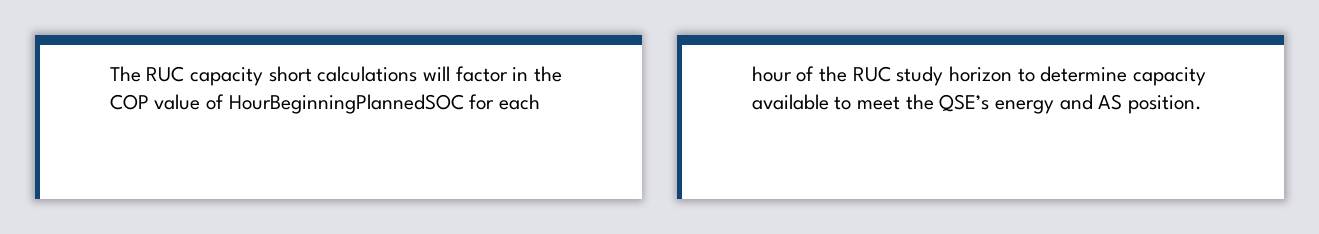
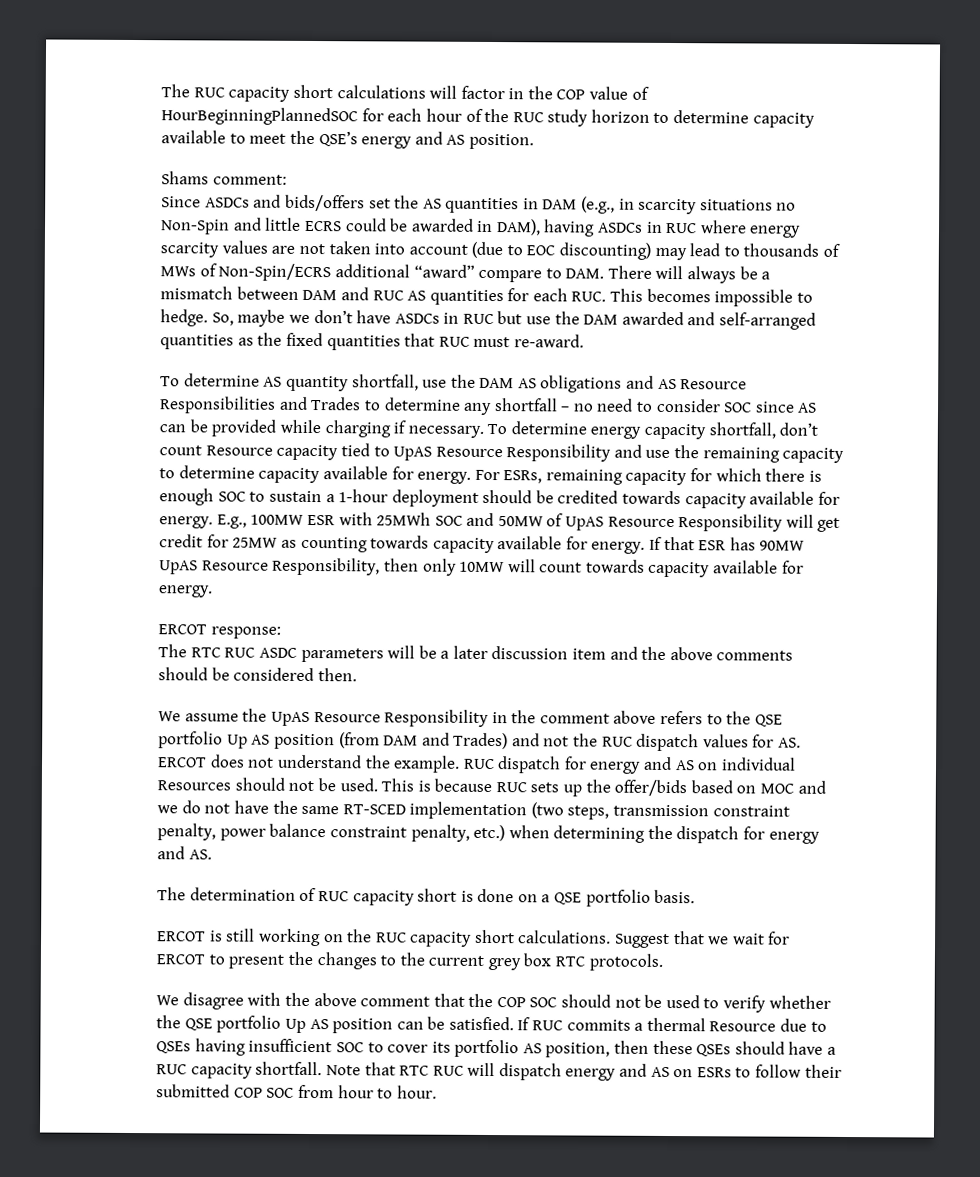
(1202, 104) none -> [161,171,287,185] [161,194,797,215] [160,217,802,238] [160,240,841,261] [160,263,771,284] [160,286,813,307] [160,309,817,330] [160,332,584,351] [160,373,748,393] [159,396,818,416] [159,419,819,440] [159,443,845,463] [159,465,822,486] [159,488,840,509] [159,512,841,532] [159,534,806,554] [159,557,804,578] [158,585,214,598] [158,624,281,639] [158,644,794,663] [158,667,357,682] [158,708,783,727] [158,731,802,752] [157,754,796,774] [157,777,826,797] [157,800,790,820] [157,823,820,844] [157,846,212,860] [157,887,696,907] [157,928,791,949] [156,951,663,971] [156,992,831,1013] [156,1015,827,1034] [156,1038,837,1058] [156,1061,842,1081] [156,1084,437,1099] // Shams comment: // Since ASDCs and bids/offers set the AS quantities in DAM (e.g., in scarcity situations no Non-Spin and little ECRS could be awarded in DAM), having ASDCs in RUC where energy scarcity values are not taken into account (due to EOC discounting) may lead to thousands of MWs of Non-Spin/ECRS additional “award” compare to DAM. There will always be a mismatch between DAM and RUC AS quantities for each RUC. This becomes impossible to hedge. So, maybe we don’t have ASDCs in RUC but use the DAM awarded and self-arranged quantities as the fixed quantities that RUC must re-award. // To determine AS quantity shortfall, use the DAM AS obligations and AS Resource Responsibilities and Trades to determine any shortfall – no need to consider SOC since AS can be provided while charging if necessary. To determine energy capacity shortfall, don’t count Resource capacity tied to UpAS Resource Responsibility and use the remaining capacity to determine capacity available for energy. For ESRs, remaining capacity for which there is enough SOC to sustain a 1-hour deployment should be credited towards capacity available for energy. E.g., 100MW ESR with 25MWh SOC and 50MW of UpAS Resource Responsibility will get credit for 25MW as counting towards capacity available for energy. If that ESR has 90MW UpAS Resource Responsibility, then only 10MW will count towards capacity available for energy. // ERCOT response: // The RTC RUC ASDC parameters will be a later discussion item and the above comments should be considered then. // We assume the UpAS Resource Responsibility in the comment above refers to the QSE portfolio Up AS position (from DAM and Trades) and not the RUC dispatch values for AS. ERCOT does not understand the example. RUC dispatch for energy and AS on individual Resources should not be used. This is because RUC sets up the offer/bids based on MOC and we do not have the same RT-SCED implementation (two steps, transmission constraint penalty, power balance constraint penalty, etc.) when determining the dispatch for energy and AS. // The determination of RUC capacity short is done on a QSE portfolio basis. // ERCOT is still working on the RUC capacity short calculations. Suggest that we wait for ERCOT to present the changes to the current grey box RTC protocols. // We disagree with the above comment that the COP SOC should not be used to verify whether the QSE portfolio Up AS position can be satisfied. If RUC commits a thermal Resource due to QSEs having insufficient SOC to cover its portfolio AS position, then these QSEs should have a RUC capacity shortfall. Note that RTC RUC will dispatch energy and AS on ESRs to follow their submitted COP SOC from hour to hour.

